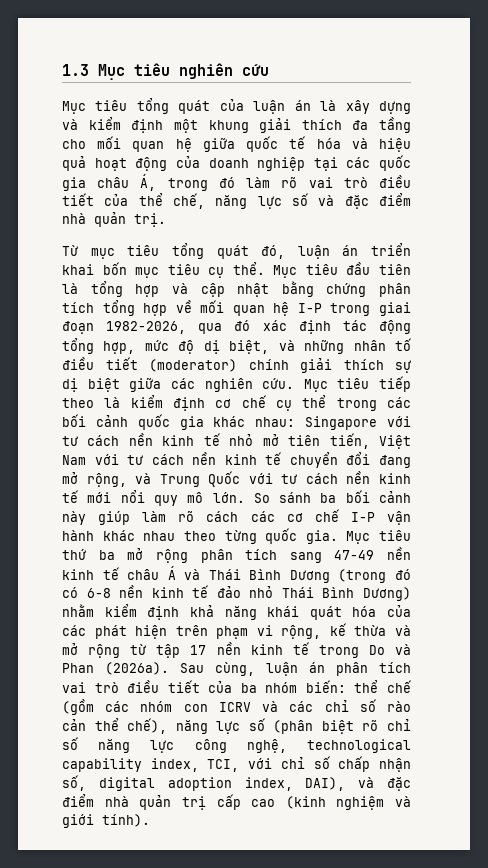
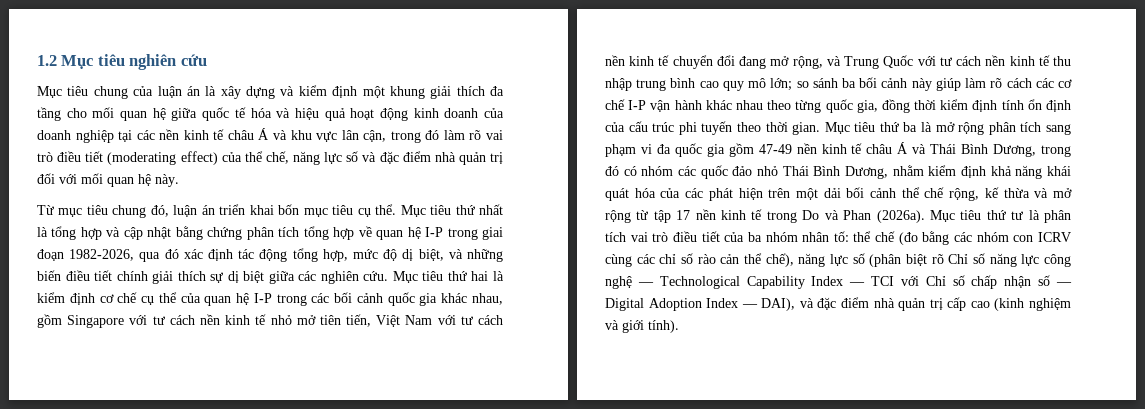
[62,64,89,76] 1.3 -> [37,55,57,66] 1.2
[136,98,211,114] tổng quát -> [93,86,128,99] chung
(168, 164) none -> [413,108,479,118] kinh doanh
[379,155,411,171] [62,174,157,191] quốc gia châu Á, -> [159,128,387,142] nền kinh tế châu Á và khu vực lân cận,
(94, 199) none -> [107,151,218,165] (moderating effect)
[134,213,166,227] trị. -> [490,152,503,164] [37,173,179,187] trị đối với mối quan hệ này.
[171,243,249,259] tổng quát -> [112,205,147,218] chung
[346,262,411,275] đầu tiên -> [455,204,504,215] thứ nhất
[200,300,225,313] mối -> (372, 231) none
[353,338,413,351] [62,357,237,372] nhân tố điều tiết (moderator) -> [37,270,113,281] biến điều tiết
[379,376,411,392] [62,398,94,408] tiếp theo -> [447,271,489,281] thứ hai
(327, 401) none -> [180,293,272,306] của quan hệ I-P
[255,417,296,427] nhau: -> [471,293,503,305] [37,314,62,328] nhau, gồm
[87,490,270,506] mới nổi quy mô lớn. So -> [1053,56,1072,66] [605,78,809,91] thu nhập trung bình cao quy mô lớn; so
[305,530,338,544] gia. -> [856,99,1071,113] [605,121,821,135] gia, đồng thời kiểm định tính ổn định của cấu trúc phi tuyến theo thời gian.
(115, 555) none -> [921,122,933,132] là
(322, 557) none -> [605,143,754,157] phạm vi đa quốc gia gồm
[289,569,411,583] [62,585,210,598] Dương (trong đó có 6-8 nền kinh tế -> [993,144,1071,157] [605,165,728,179] Dương, trong đó có nhóm các quốc
[362,587,411,601] Dương) -> [845,166,888,179] Dương,
[216,625,273,639] phạm vi -> [795,187,945,200] một dải bối cảnh thể chế
[180,662,325,676] Sau cùng, luận án -> [929,210,1040,222] Mục tiêu thứ tư là
[305,680,412,693] [62,699,94,715] biến: thể chế (gồm -> [802,231,950,245] nhân tố: thể chế (đo bằng
[262,701,279,712] và -> [605,254,632,267] cùng
[386,719,411,731] chỉ -> [948,254,969,264] Chỉ
[246,739,411,753] [62,756,412,772] [62,775,293,791] nghệ, technological capability index, TCI, với chỉ số chấp nhận số, digital adoption index, -> [605,275,1072,289] [605,298,758,311] nghệ — Technological Capability Index — TCI với Chỉ số chấp nhận số — Digital Adoption Index —

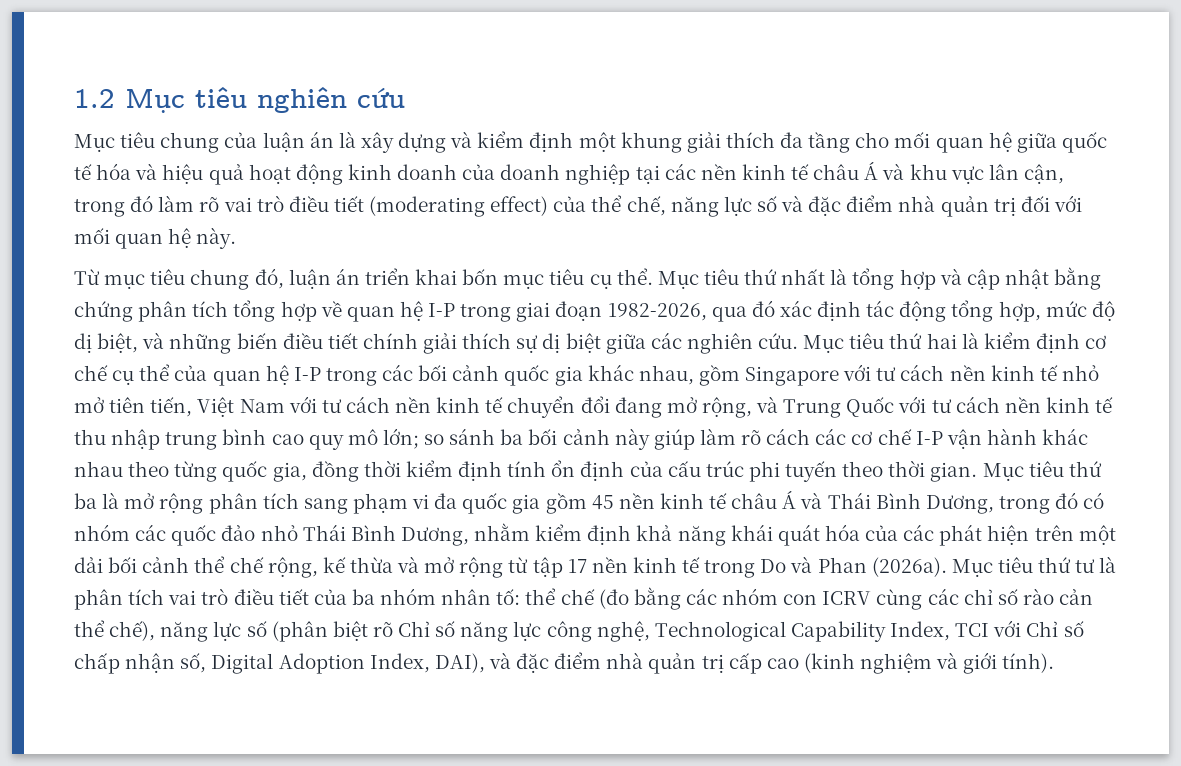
[758,144,792,154] 47-49 -> [591,495,614,510] 45
[605,276,866,289] nghệ — Technological Capability Index — -> [596,621,951,642] nghệ, Technological Capability Index,
[1038,275,1072,286] [605,298,758,311] số — Digital Adoption Index — -> [180,653,430,674] số, Digital Adoption Index,

